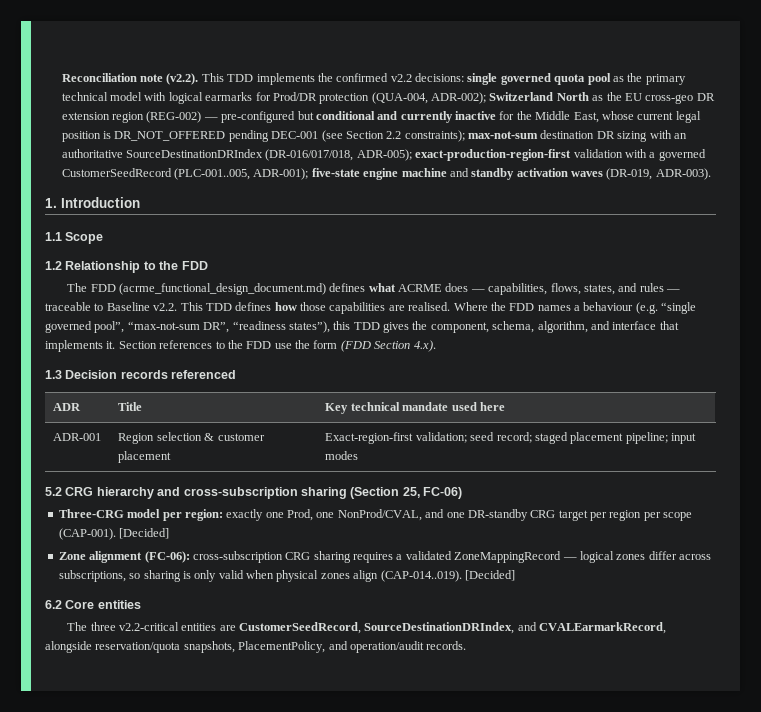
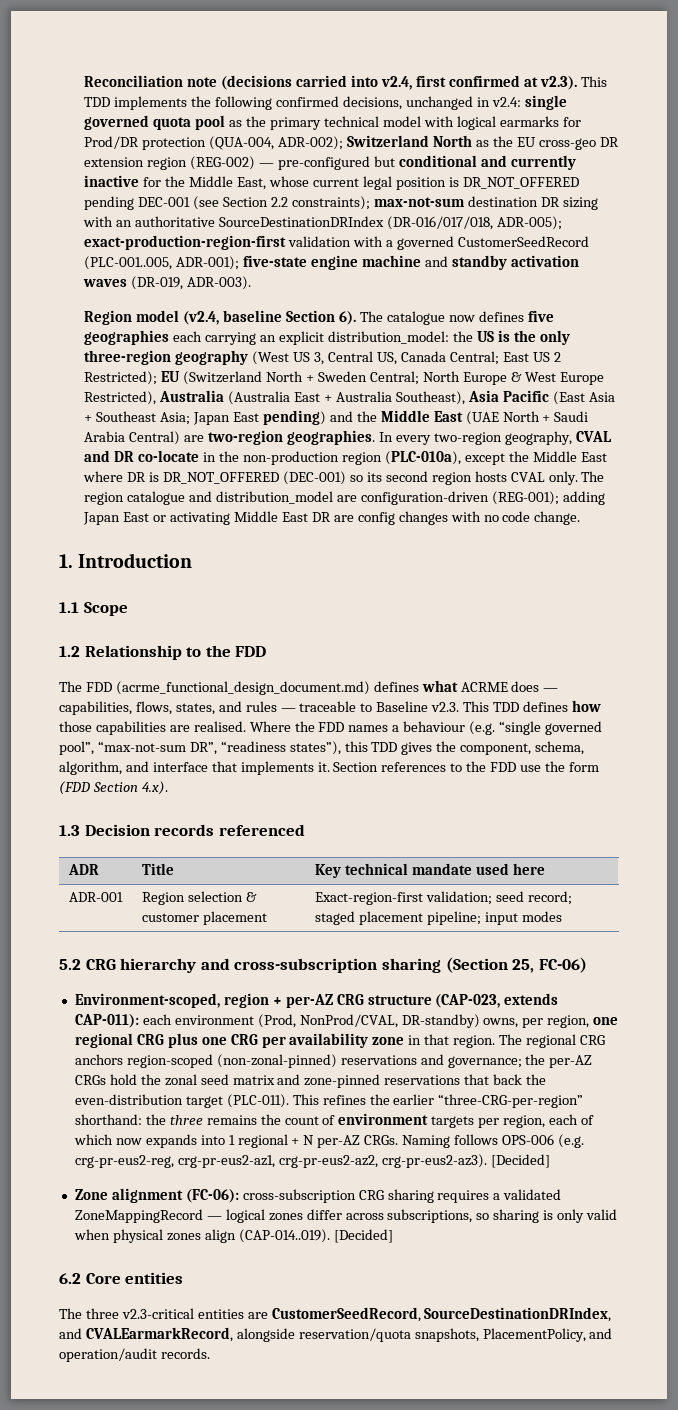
[166,73,465,85] (v2.2). This TDD implements the confirmed v2.2 decisions: -> [221,75,607,90] [84,96,521,110] (decisions carried into v2.4, first confirmed at v2.3). This TDD implements the following confirmed decisions, unchanged in v2.4:
(711, 174) none -> [84,310,554,325] [84,330,570,345] [84,350,561,365] [84,371,604,385] [84,390,615,405] [84,410,589,425] [84,430,612,445] [84,450,607,465] [83,471,605,485] [84,491,605,505] [83,511,581,525] // Region model (v2.4, baseline Section 6). The catalogue now defines five geographies each carrying an explicit distribution_model: the US is the only three-region geography (West US 3, Central US, Canada Central; East US 2 Restricted); EU (Switzerland North + Sweden Central; North Europe & West Europe Restricted), Australia (Australia East + Australia Southeast), Asia Pacific (East Asia + Southeast Asia; Japan East pending) and the Middle East (UAE North + Saudi Arabia Central) are two-region geographies. In every two-region geography, CVAL and DR co-locate in the non-production region (PLC-010a), except the Middle East where DR is DR_NOT_OFFERED (DEC-001) so its second region hosts CVAL only. The region catalogue and distribution_model are configuration-driven (REG-001); adding Japan East or activating Middle East DR are config changes with no code change.
[153,303,178,311] v2.2. -> [431,702,460,712] v2.3.
[58,509,693,521] [58,528,116,540] Three-CRG model per region: exactly one Prod, one NonProd/CVAL, and one DR-standby CRG target per region per scope (CAP-001). -> [74,993,559,1008] [74,1014,619,1028] [74,1033,605,1048] [74,1054,593,1068] [74,1074,547,1088] [74,1094,584,1108] [74,1113,594,1128] [73,1134,584,1148] [74,1154,487,1168] Environment-scoped, region + per-AZ CRG structure (CAP-023, extends CAP-011): each environment (Prod, NonProd/CVAL, DR-standby) owns, per region, one regional CRG plus one CRG per availability zone in that region. The regional CRG anchors region-scoped (non-zonal-pinned) reservations and governance; the per-AZ CRGs hold the zonal seed matrix and zone-pinned reservations that back the even-distribution target (PLC-011). This refines the earlier “three-CRG-per-region” shorthand: the three remains the count of environment targets per region, each of which now expands into 1 regional + N per-AZ CRGs. Naming follows OPS-006 (e.g. crg-pr-eus2-reg, crg-pr-eus2-az1, crg-pr-eus2-az2, crg-pr-eus2-az3).
[118,622,179,631] v2.2-critical -> [121,1308,194,1319] v2.3-critical

